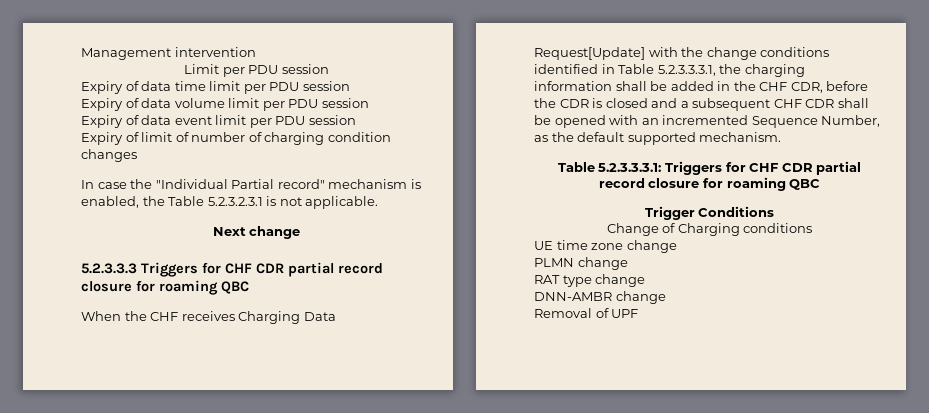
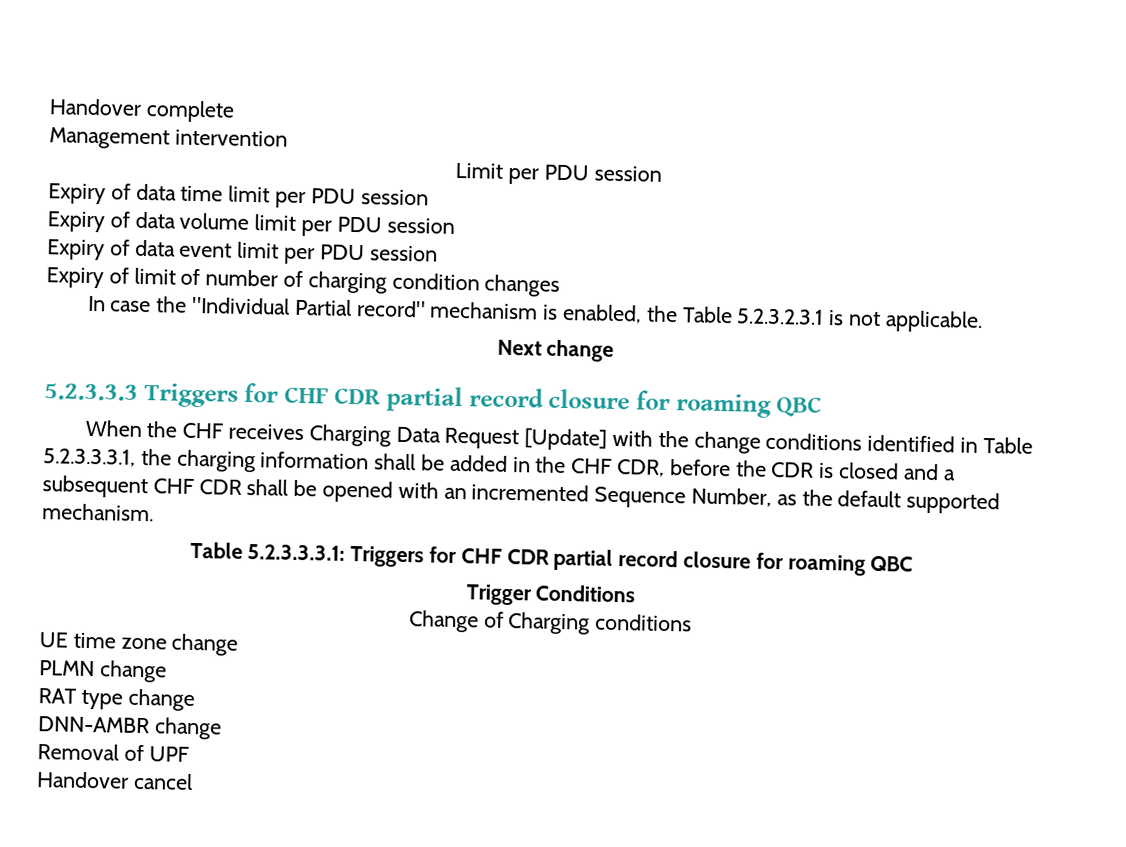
(81, 54) none -> [49,98,235,123] Handover complete //
[534,47,645,60] Request[Update] -> [444,427,608,451] Request [Update]
(639, 313) none -> [36,771,193,791] // Handover cancel

